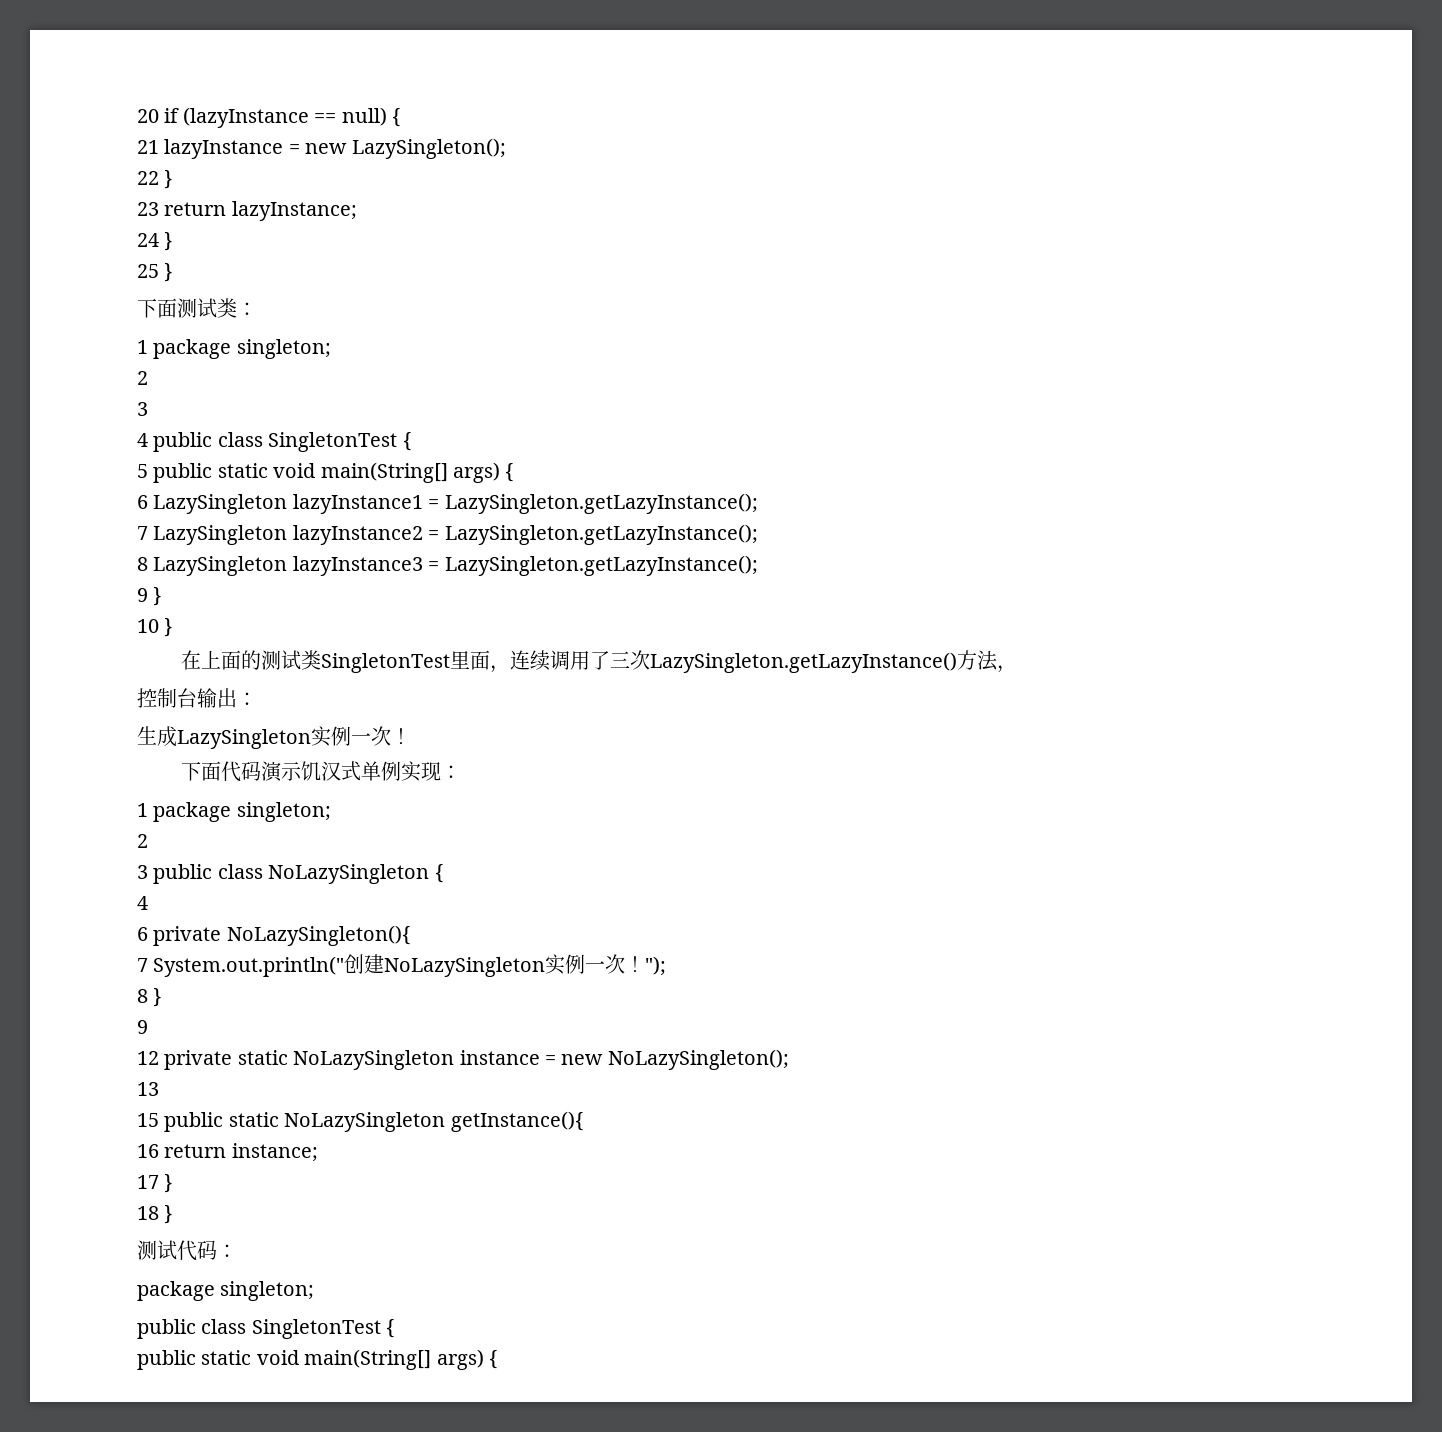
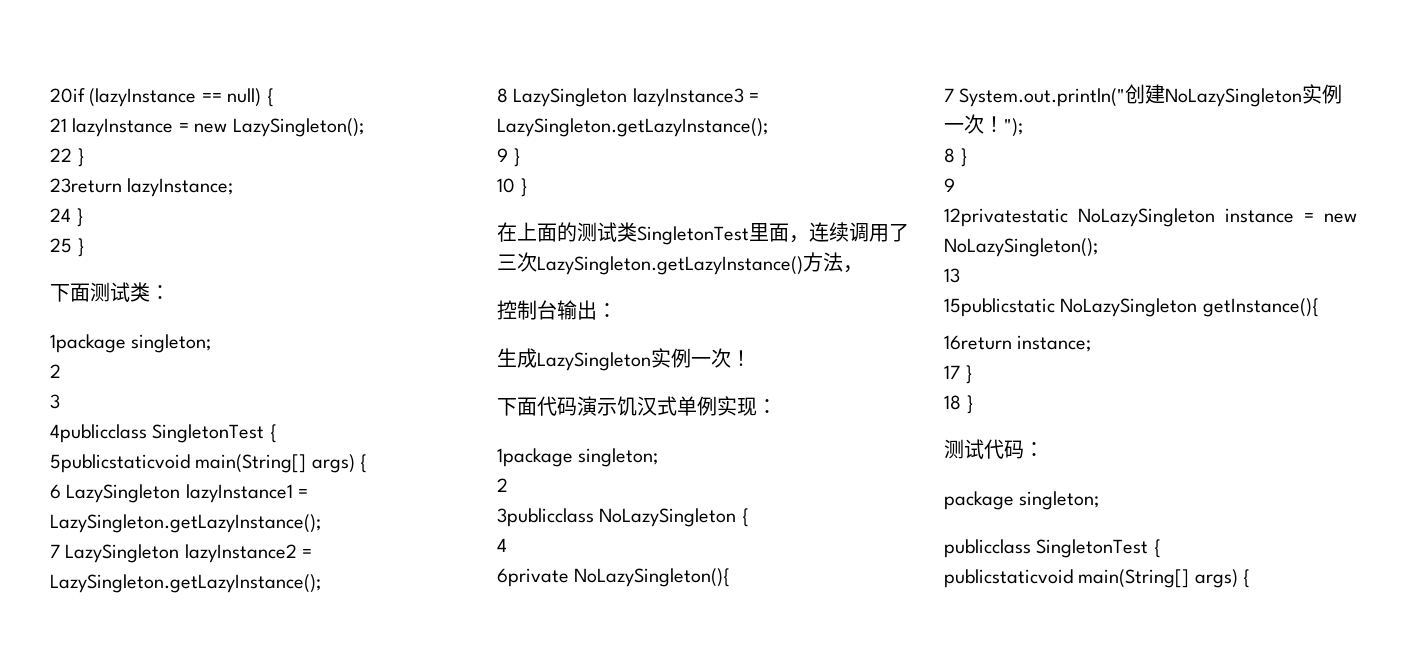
[137,108,180,123] 20 if -> [50,88,85,103] 20if
[137,202,227,216] 23 return -> [50,178,122,193] 23return
[137,339,232,359] 1 package -> [50,334,126,353] 1package
[137,432,412,452] [137,463,316,483] 4 public class SingletonTest { // 5 public static void -> [50,424,277,443] [50,454,190,473] 4publicclass SingletonTest { // 5publicstaticvoid
[137,802,331,822] [137,834,148,848] [137,864,263,884] 1 package singleton; // 2 // 3 public class -> [497,448,659,467] [497,478,508,492] [497,508,594,527] 1package singleton; // 2 // 3publicclass
[137,926,222,946] 6 private -> [497,568,569,587] 6private
[137,1050,288,1070] 12 private static -> [944,208,1068,227] 12privatestatic
[137,1112,279,1132] 15 public static -> [944,298,1055,317] 15publicstatic
[137,1144,227,1158] 16 return -> [944,335,1012,350] 16return
[137,1319,396,1339] [137,1350,299,1370] public class SingletonTest { // public static void -> [944,539,1161,558] [944,569,1073,588] publicclass SingletonTest { // publicstaticvoid

